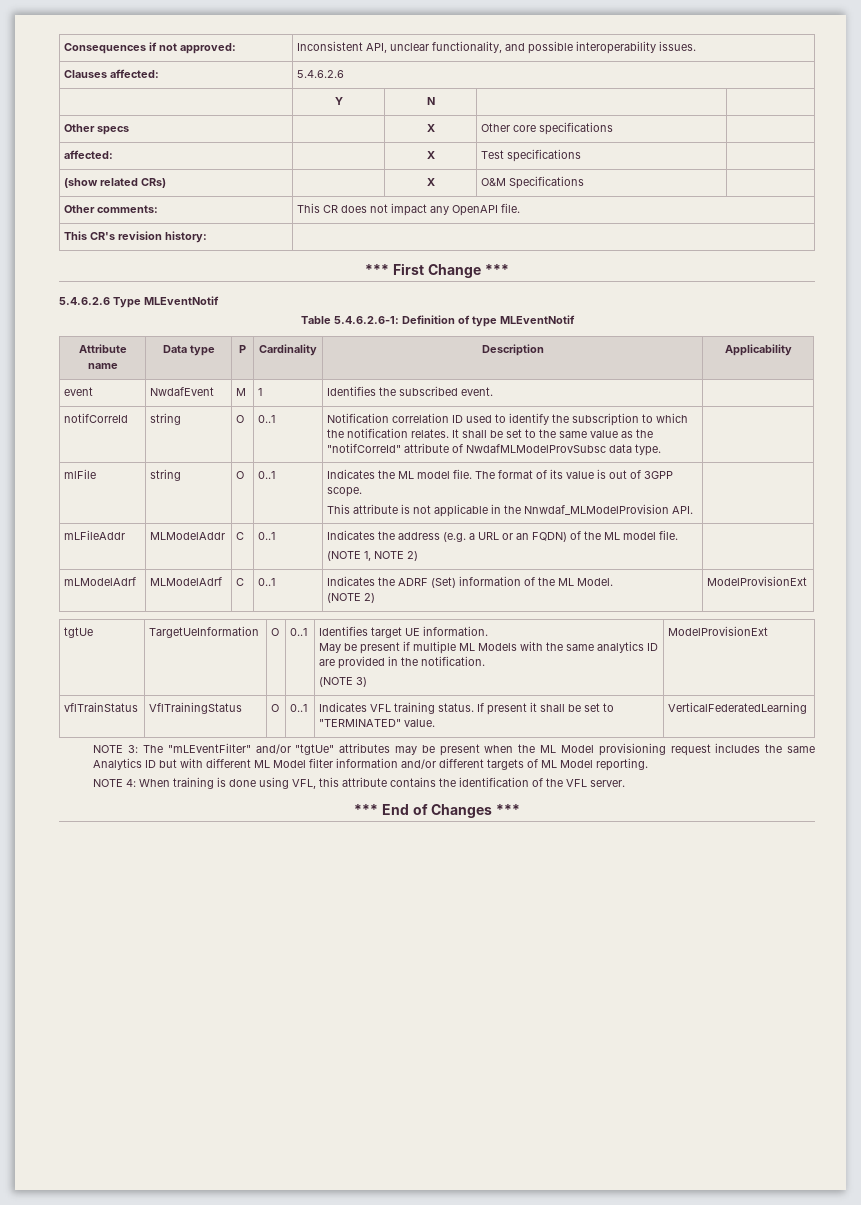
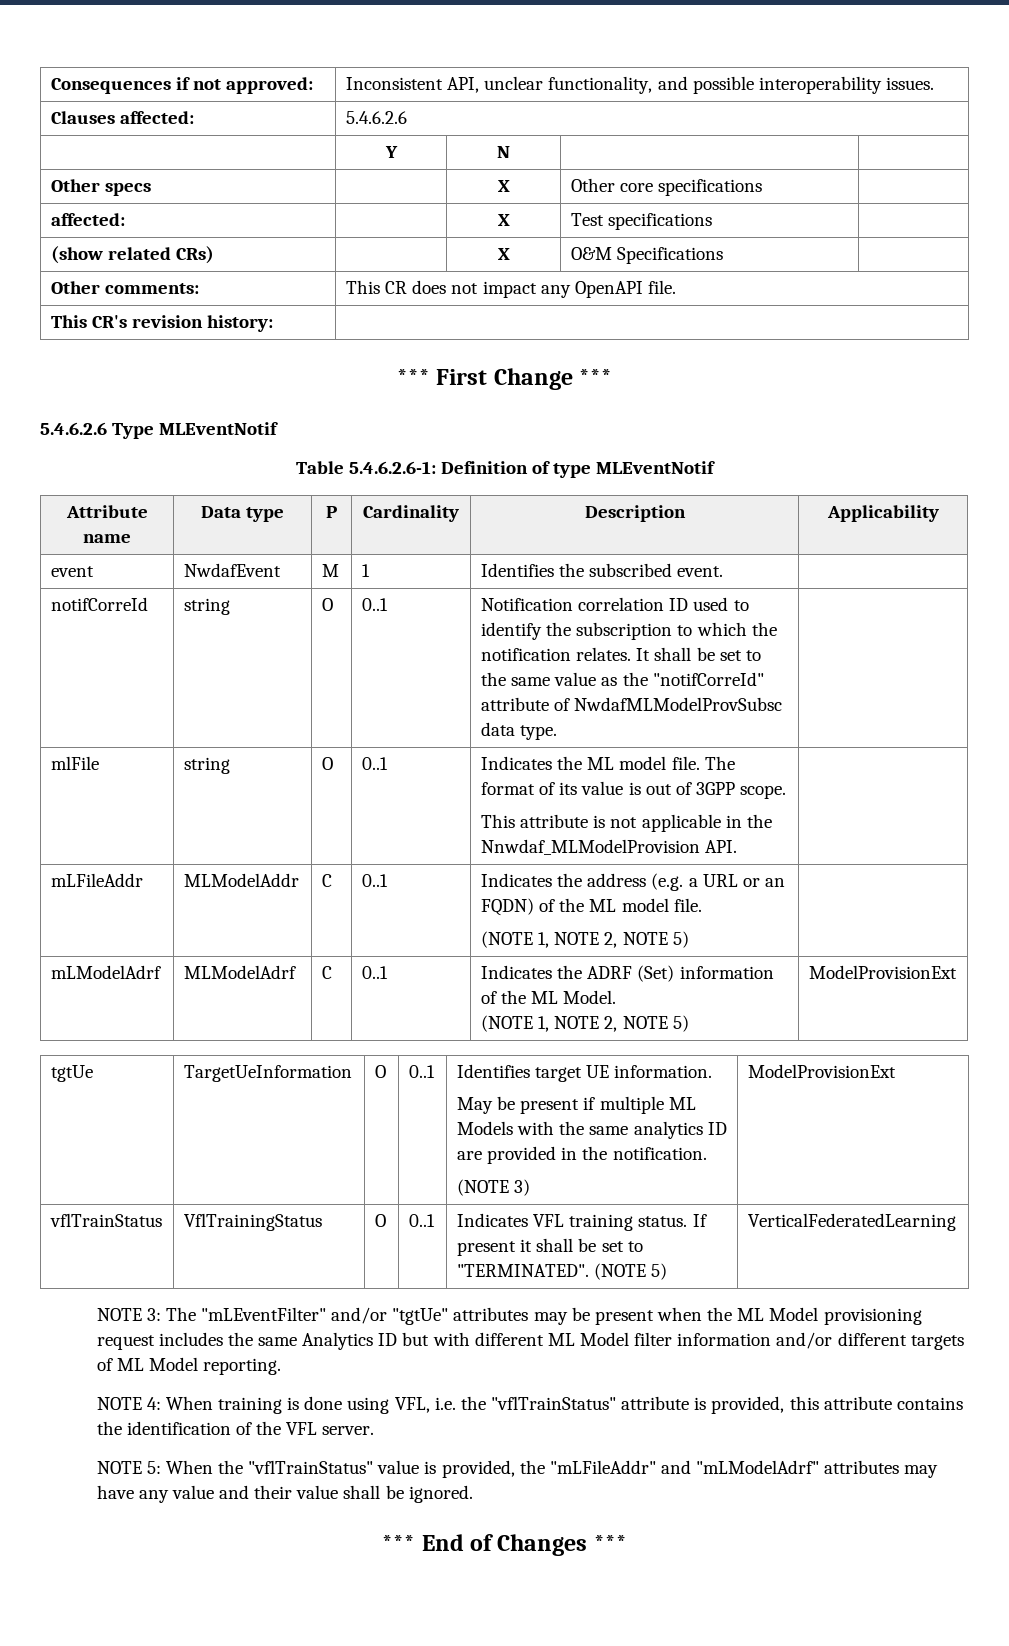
[407,551,419,561] 2) -> [604,931,689,948] 2, NOTE 5)
[364,593,376,603] 2) -> [538,1015,689,1032] 1, NOTE 2, NOTE 5)
[319,719,436,727] "TERMINATED" value. -> [456,1263,668,1280] "TERMINATED". (NOTE 5)
(317, 784) none -> [434,1396,785,1414] i.e. the "vflTrainStatus" attribute is provided,
(626, 783) none -> [96,1460,939,1478] [96,1485,473,1503] // NOTE 5: When the "vflTrainStatus" value is provided, the "mLFileAddr" and "mLModelAdrf" attributes may have any value and their value shall be ignored.

